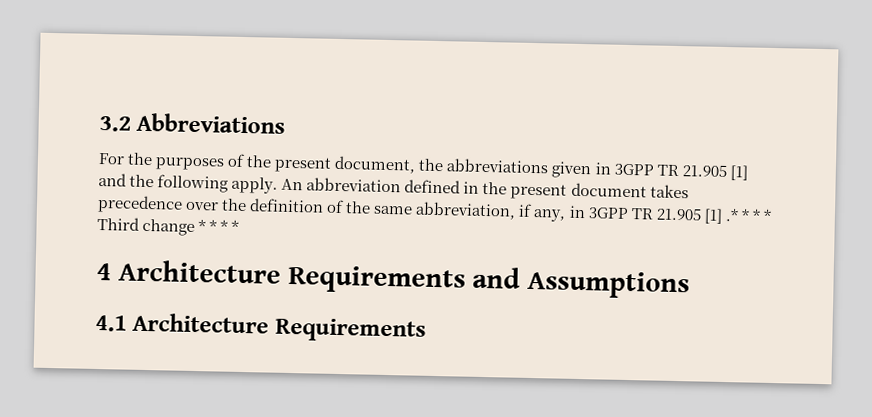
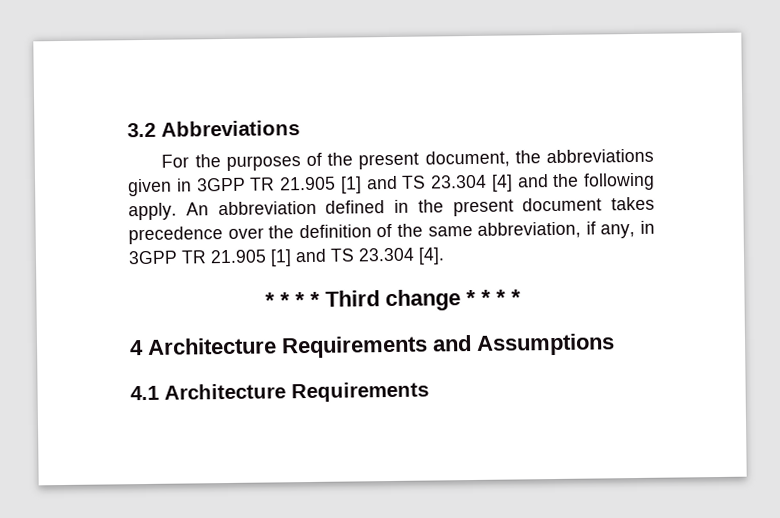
(127, 179) none -> [401,174,549,192] TS 23.304 [4] and
[724,208,739,222] .* -> [295,247,445,265] [264,292,275,308] and TS 23.304 [4]. // *

